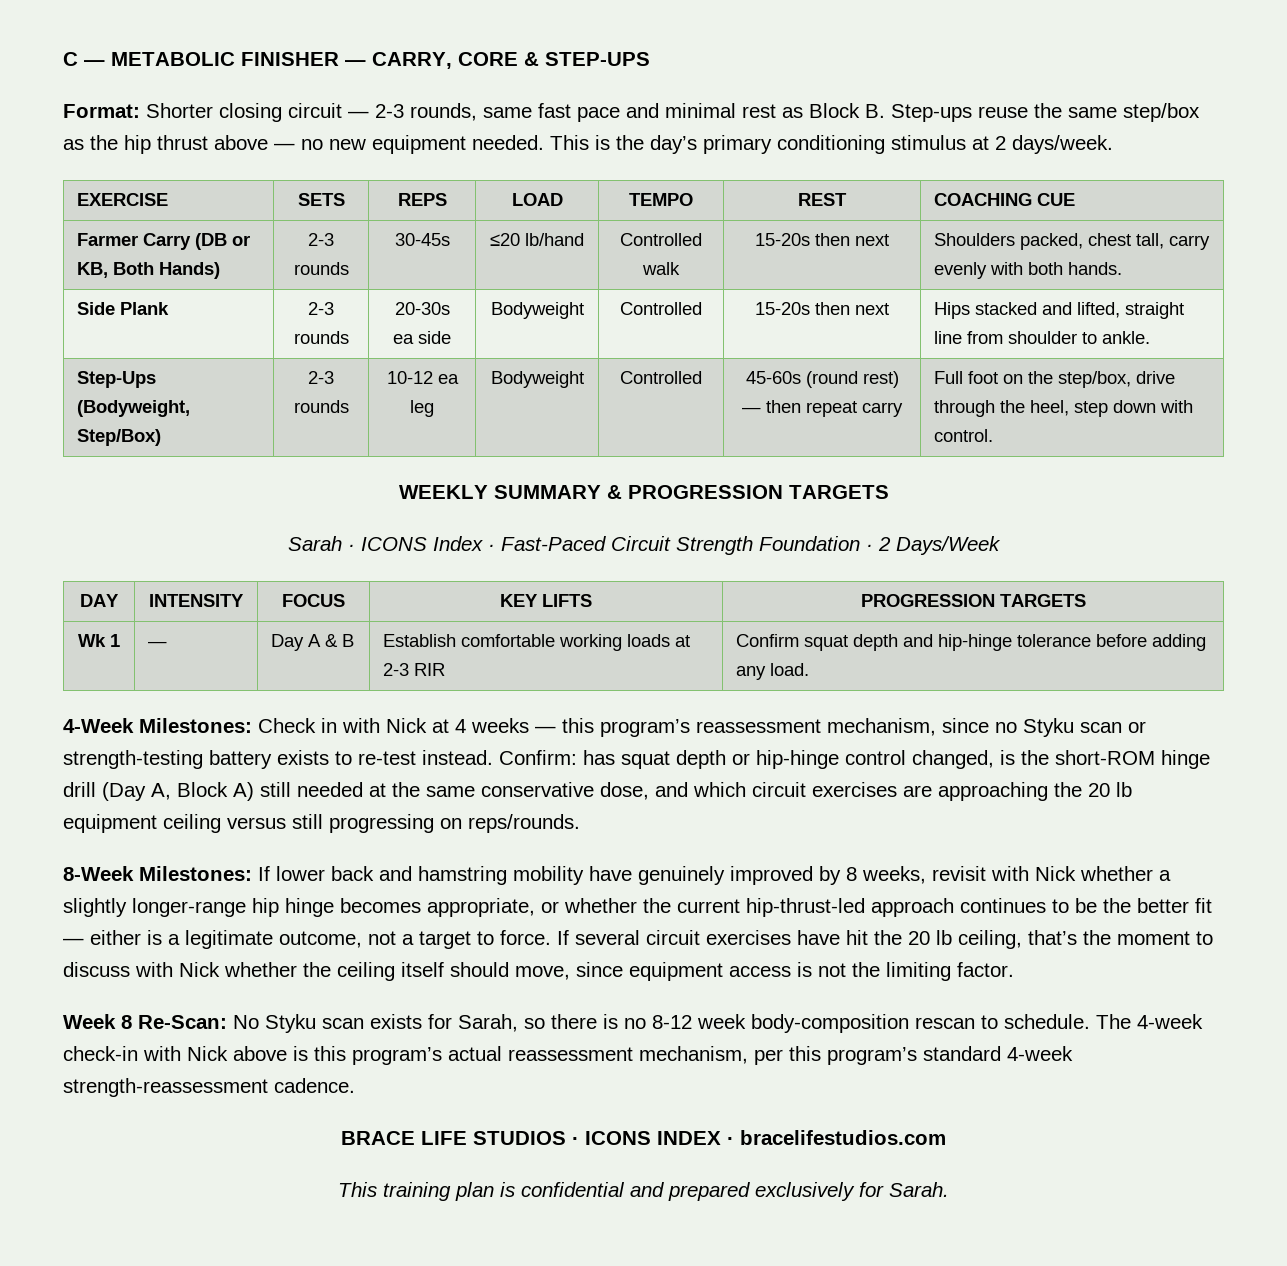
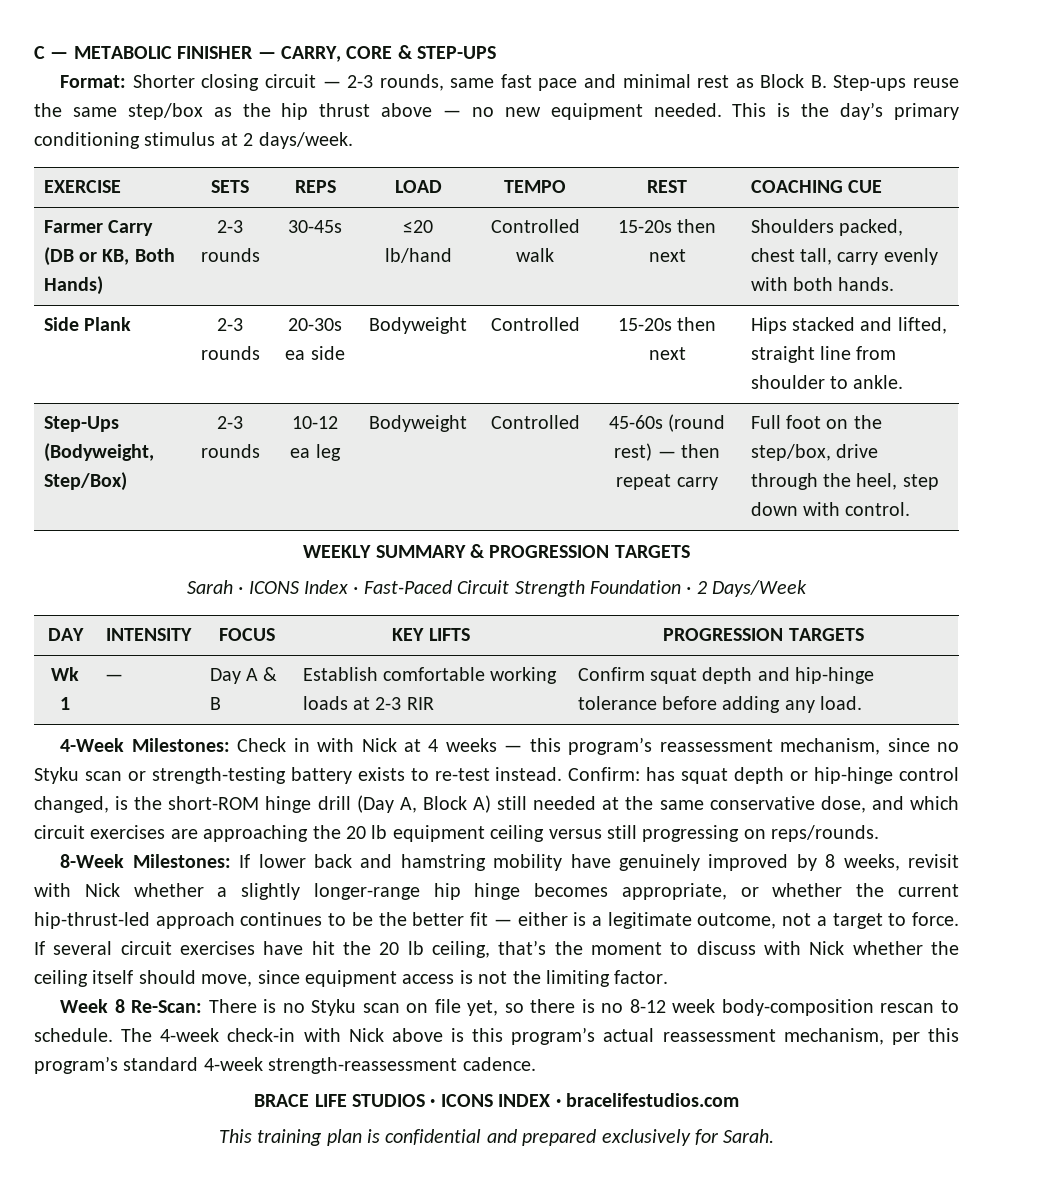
[233,1014,518,1033] No Styku scan exists for Sarah, -> [208,999,499,1016] There is no Styku scan on file yet,

